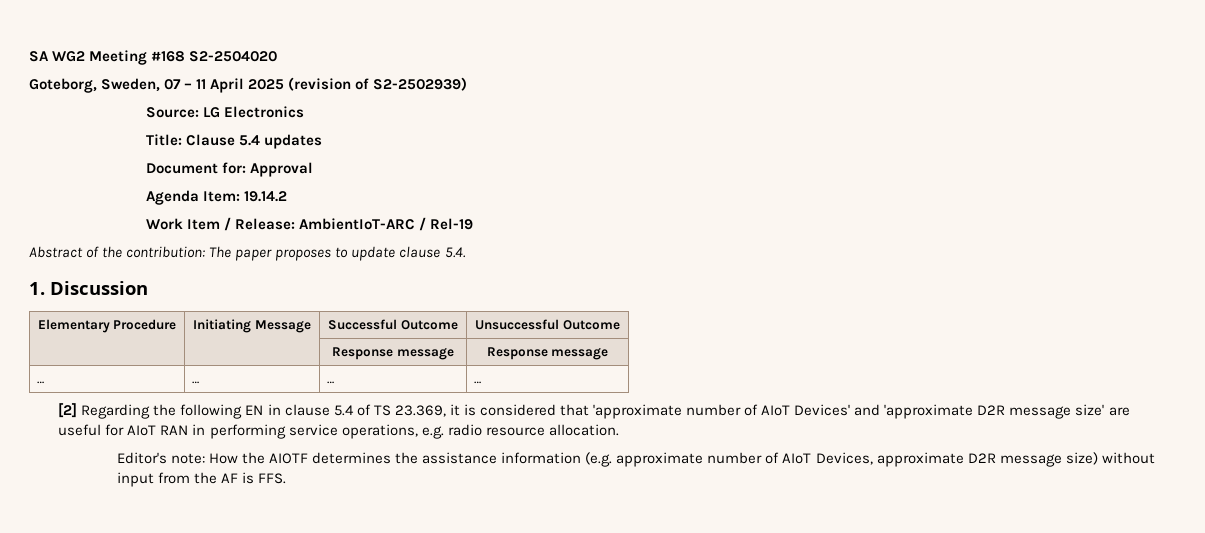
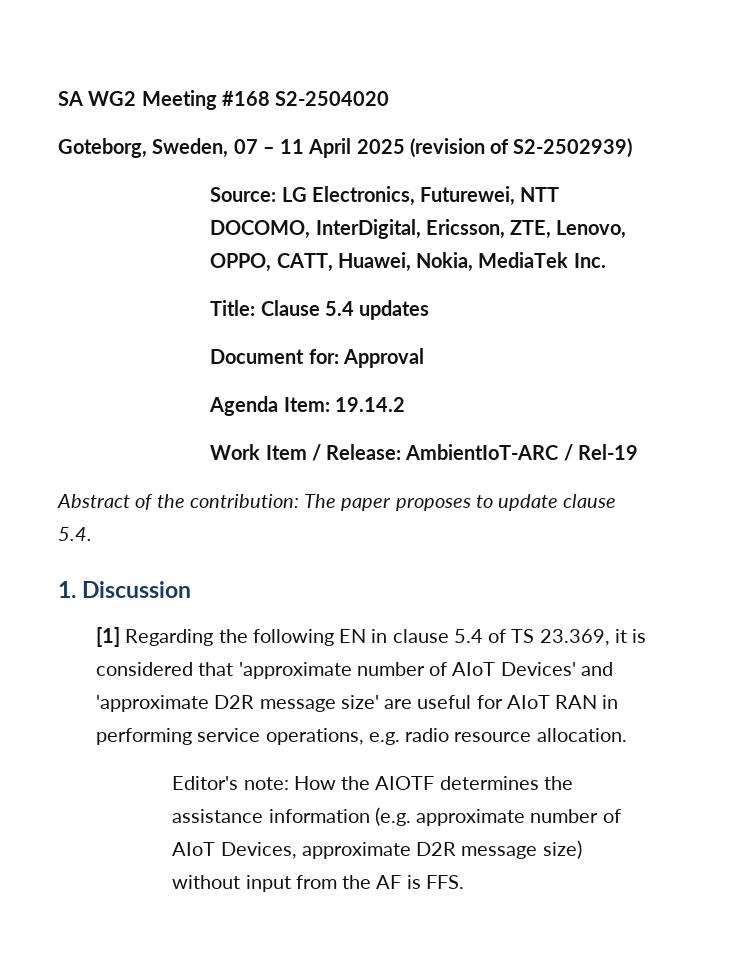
[224,106,305,118] Electronics -> [311,186,560,206] [210,219,627,239] [210,252,606,272] Electronics, Futurewei, NTT DOCOMO, InterDigital, Ericsson, ZTE, Lenovo, OPPO, CATT, Huawei, Nokia, MediaTek Inc.
[37,319,177,333] [193,319,311,333] [328,319,458,330] [475,319,620,330] [332,347,454,360] [486,347,609,360] [36,381,44,384] [191,381,199,384] [326,381,334,384] [473,381,481,384] [58,403,78,418] // Elementary Procedure | Initiating Message | Successful Outcome | Unsuccessful Outcome // | | Response message | Response message // … | … | … | … // [2] -> [96,627,121,647] // [1]

